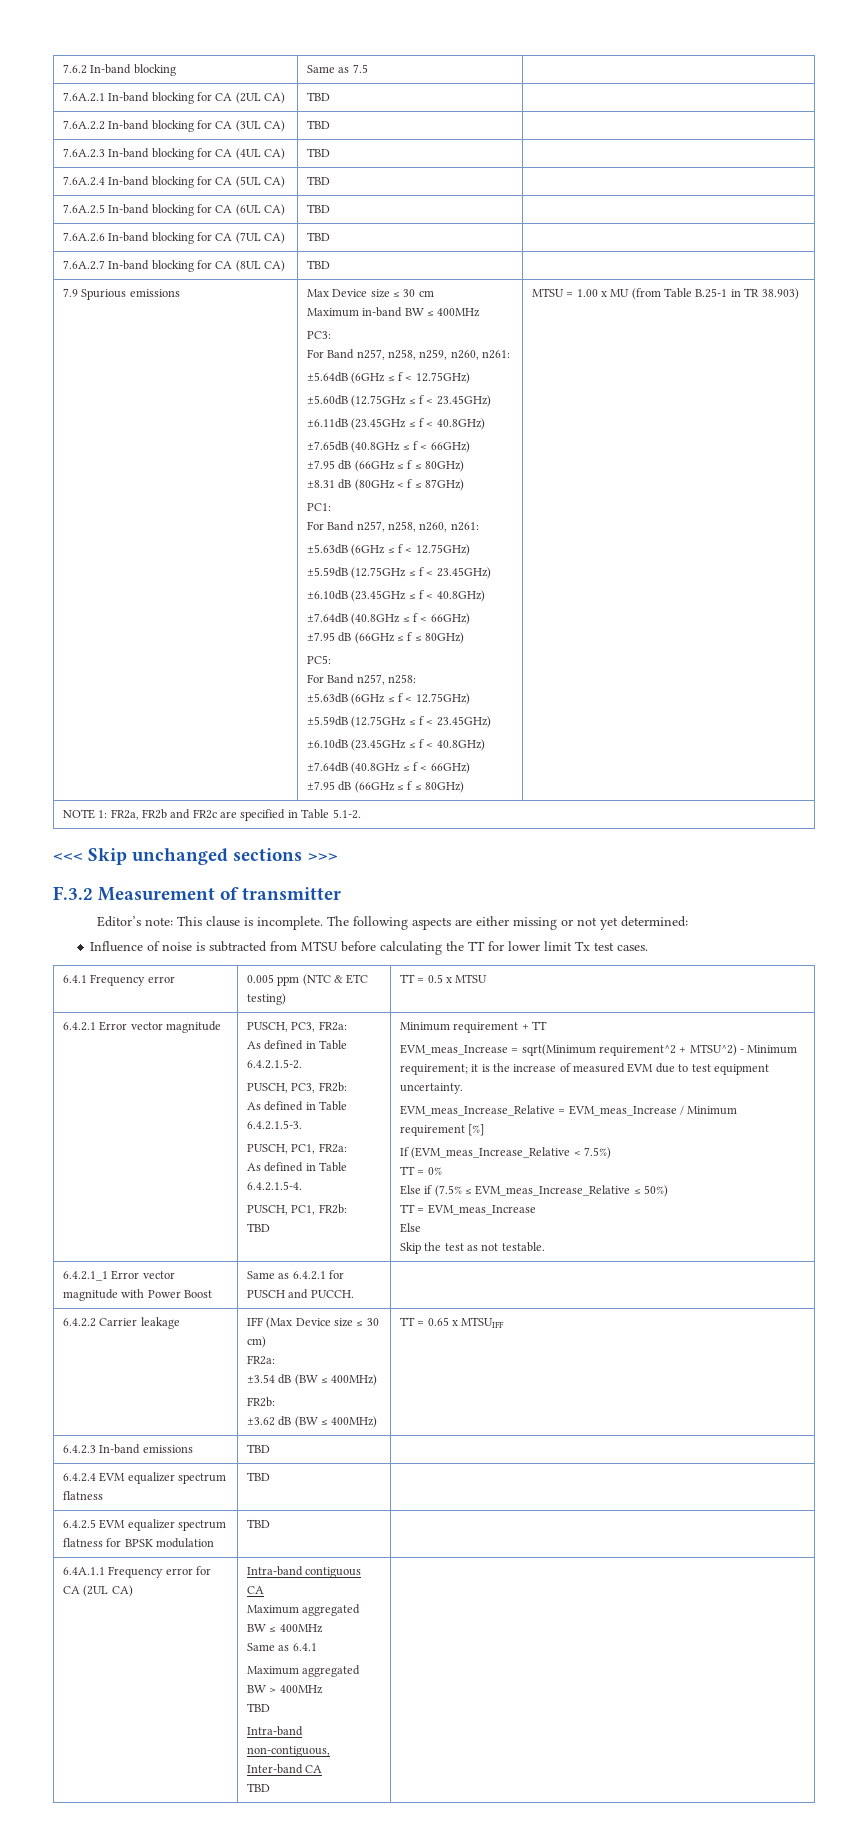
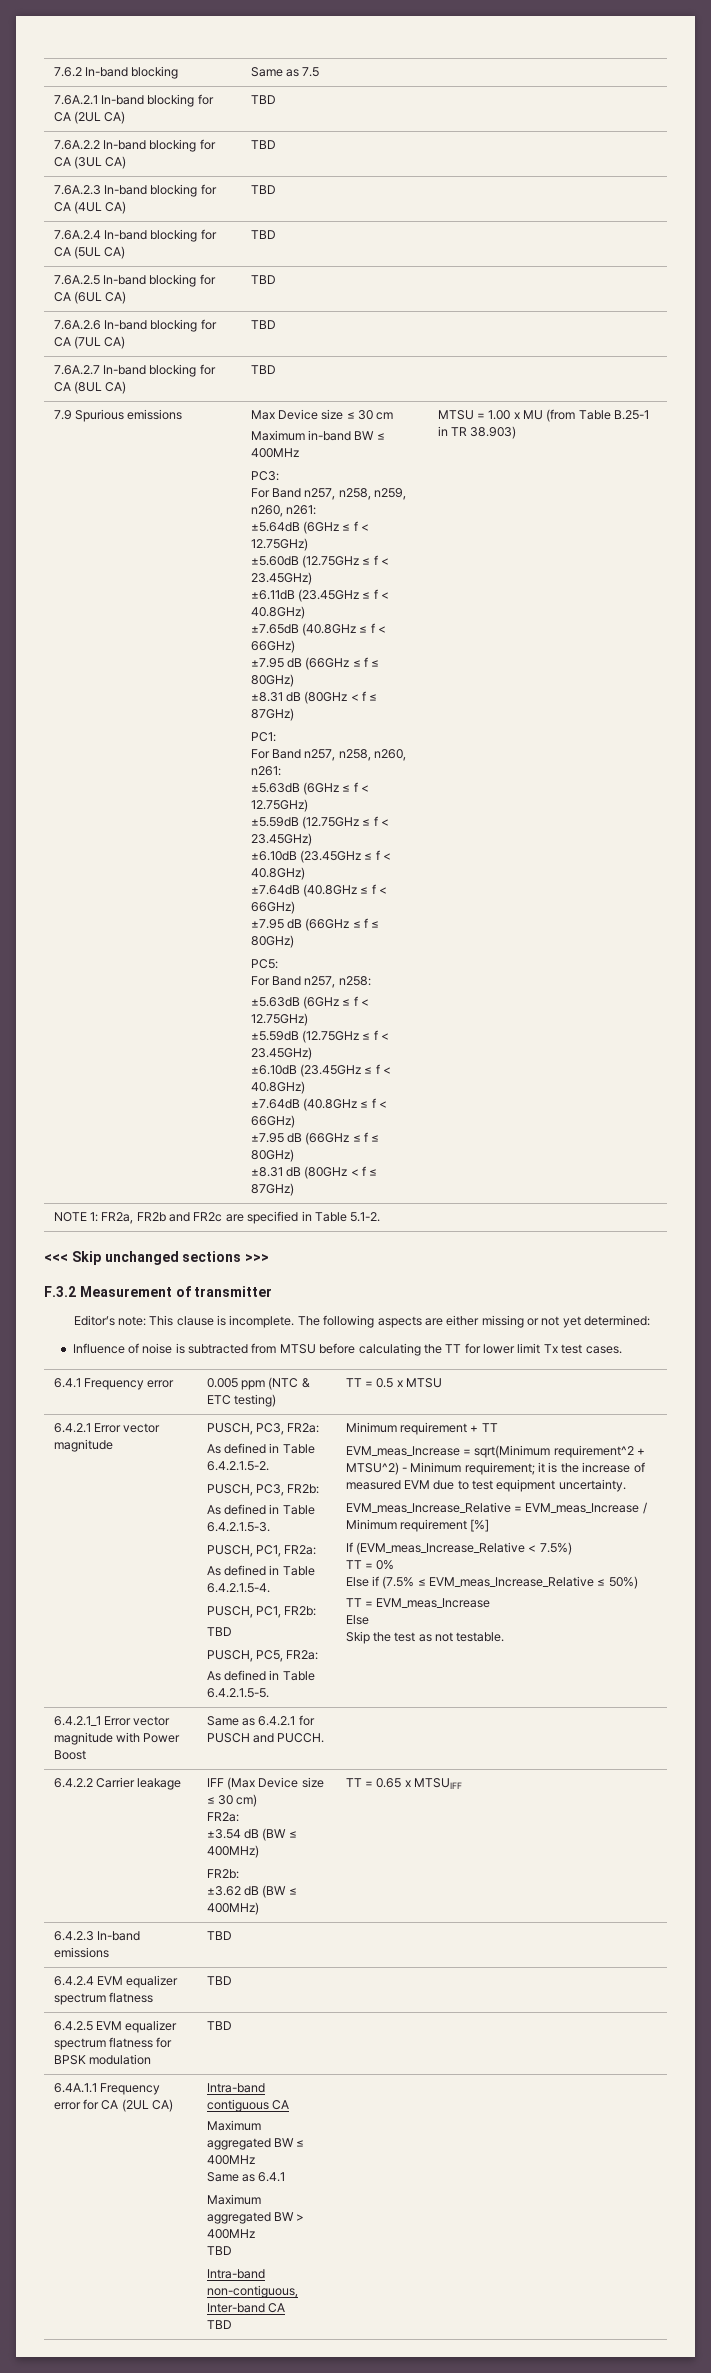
(465, 787) none -> [250,1166,378,1179] [250,1183,294,1196] // ±8.31 dB (80GHz < f ≤ 87GHz)
(270, 1227) none -> [206,1650,319,1662] [206,1670,315,1681] [206,1688,269,1698] // PUSCH, PC5, FR2a: // As defined in Table 6.4.2.1.5-5.

